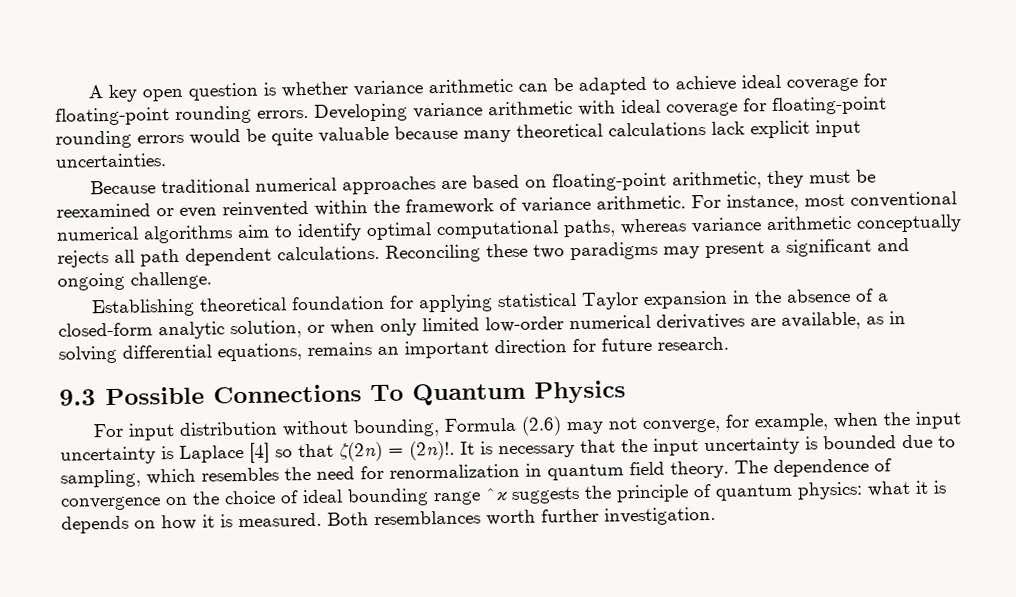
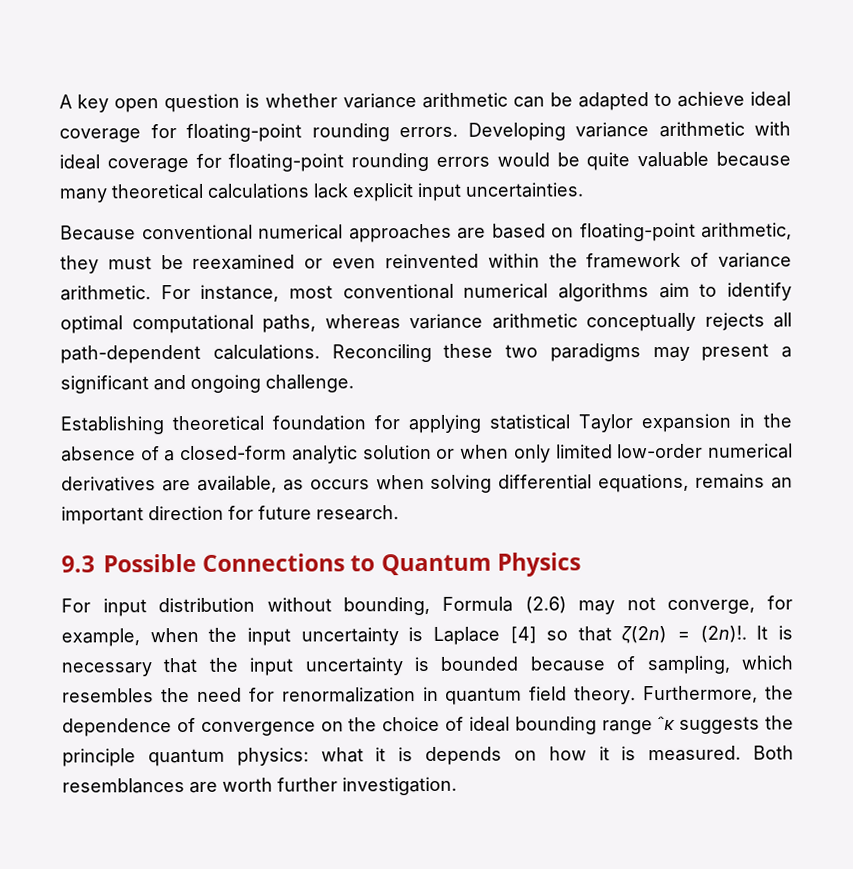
[161,178,251,194] traditional -> [141,224,253,241] conventional
[140,247,272,267] path dependent -> [60,344,201,364] path-dependent
[230,320,302,339] solution, -> [362,444,432,460] solution
[889,311,906,325] in -> [309,475,425,490] occurs when
[369,384,404,402] To -> [350,555,376,572] to
[902,434,956,449] due to -> [529,656,636,672] because of
[734,460,768,474] The -> [643,685,794,704] Furthermore, the
[693,483,712,498] of -> (136, 757) none
(481, 518) none -> [189,781,218,793] are

